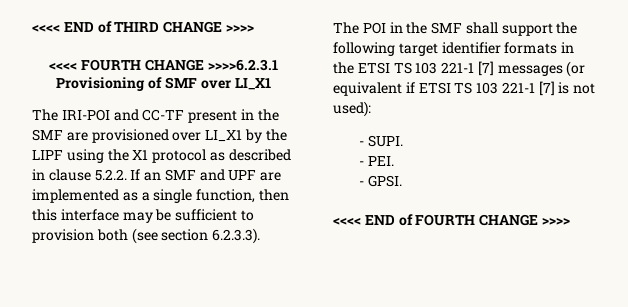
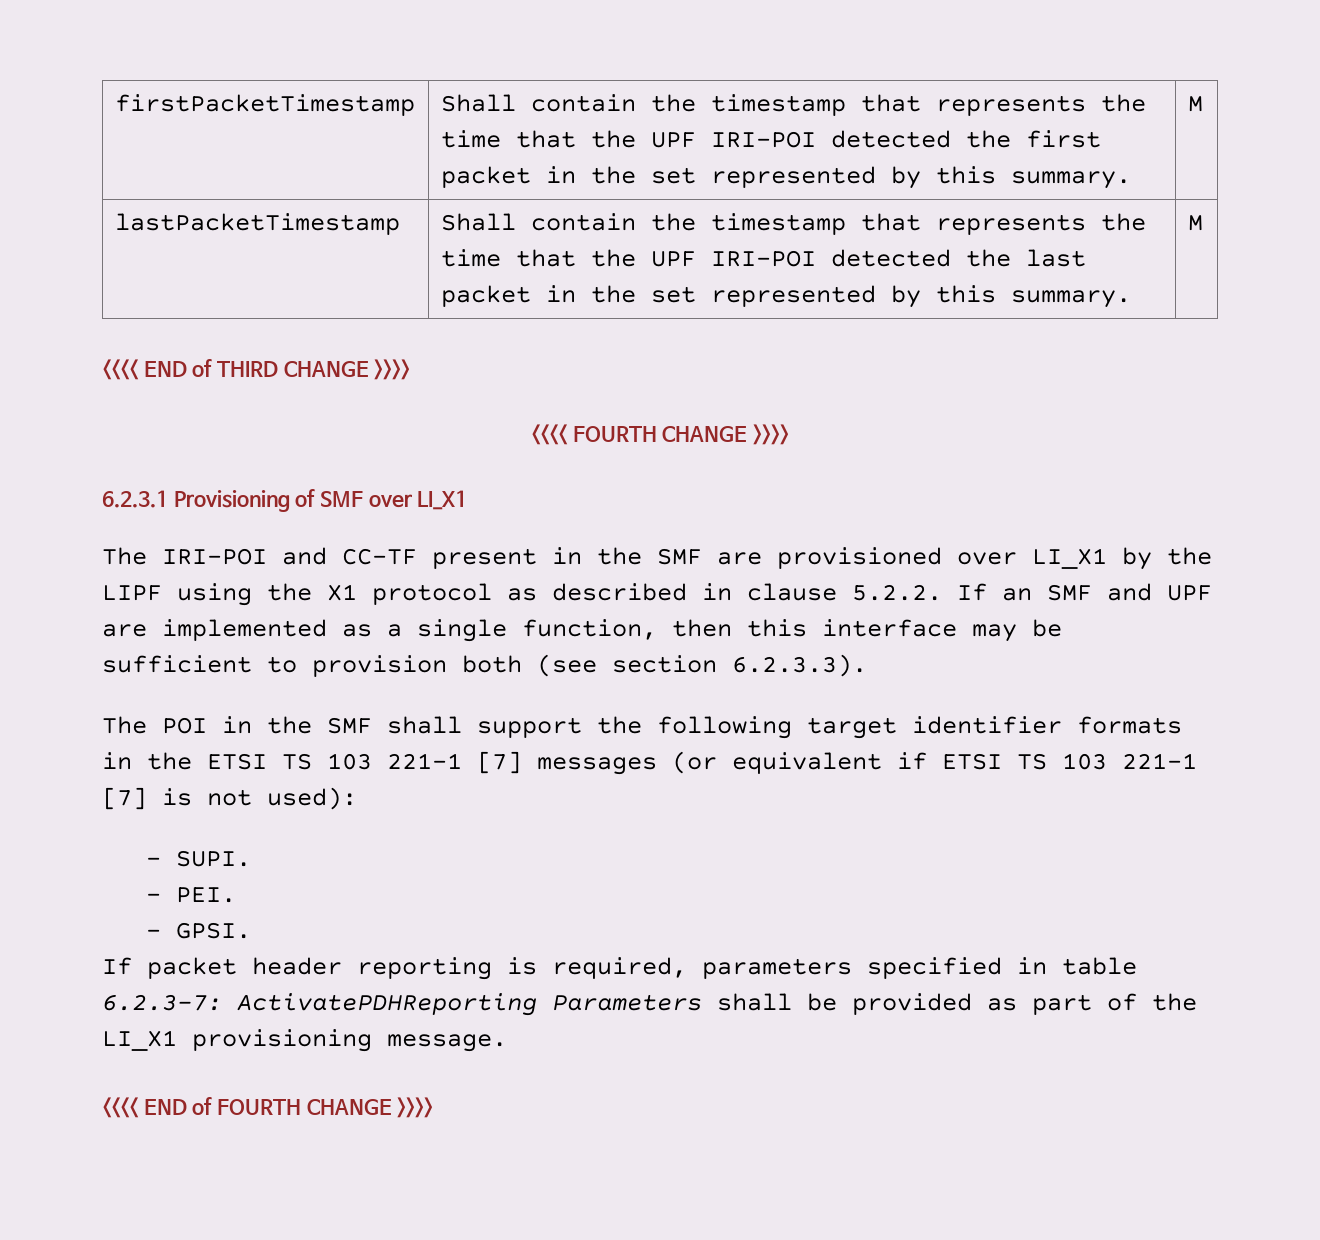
(32, 28) none -> [114,94,415,116] [440,94,1146,116] [440,130,1101,148] [440,166,1131,189] [1187,96,1203,112] [114,213,400,235] [440,213,1146,235] [440,249,1086,267] [440,285,1131,308] [1187,215,1203,231] firstPacketTimestamp | Shall contain the timestamp that represents the time that the UPF IRI-POI detected the first packet in the set represented by this summary. | M // lastPacketTimestamp | Shall contain the timestamp that represents the time that the UPF IRI-POI detected the last packet in the set represented by this summary. | M //
[207,59,278,71] >>>>6.2.3.1 -> [752,424,789,445] [102,490,168,508] >>>> // 6.2.3.1
(402, 181) none -> [102,957,1137,980] [102,993,1197,1016] [102,1029,507,1052] // If packet header reporting is required, parameters specified in table 6.2.3-7: ActivatePDHReporting Parameters shall be provided as part of the LI_X1 provisioning message.

